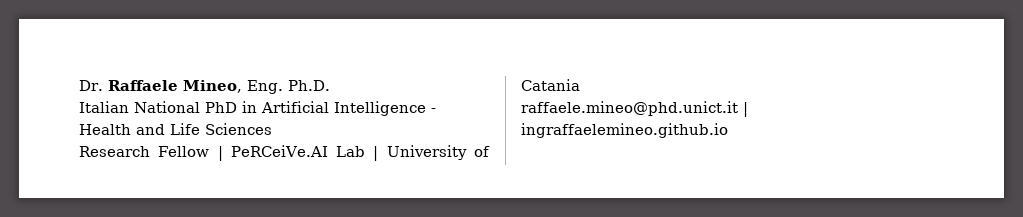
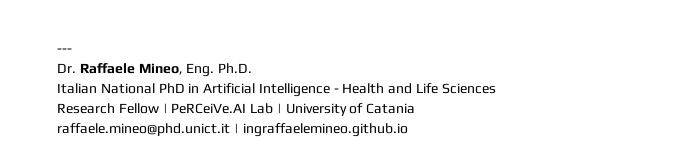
(79, 85) none -> [57,48,72,53] --- //

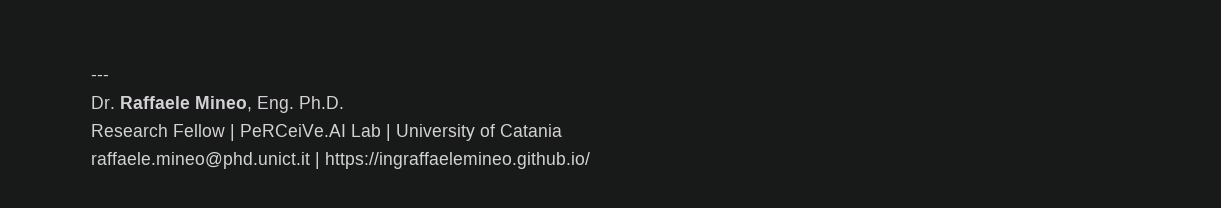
[57,83,496,97] // Italian National PhD in Artificial Intelligence - Health and Life Sciences -> (344, 102) none
[242,123,408,137] ingraffaelemineo.github.io -> [325,152,590,169] https://ingraffaelemineo.github.io/

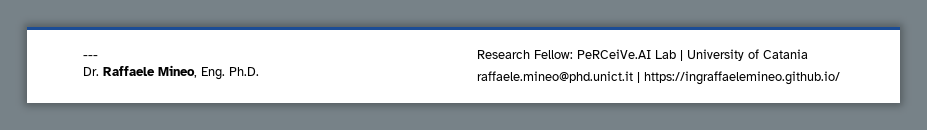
[173,124,235,141] Fellow | -> [534,50,573,59] Fellow:

